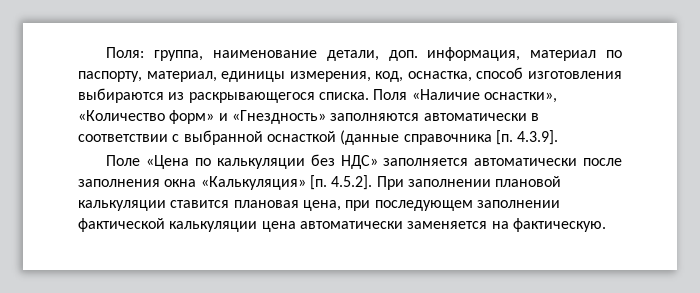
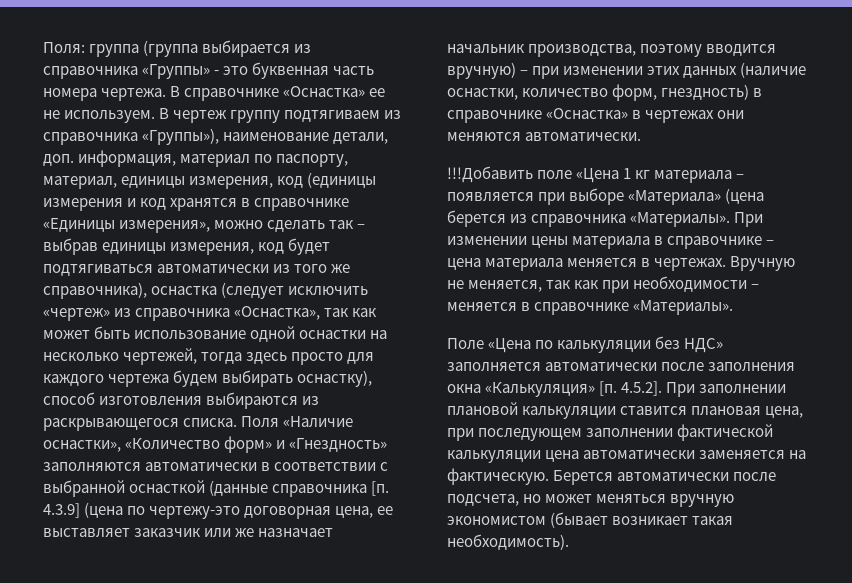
[154,50,204,61] группа, -> [89,40,312,57] [43,62,375,79] [43,86,386,101] [43,108,402,123] [43,128,220,145] группа (группа выбирается из справочника «Группы» - это буквенная часть номера чертежа. В справочнике «Оснастка» ее не используем. В чертеж группу подтягиваем из справочника «Группы»),
[375,71,472,82] код, оснастка, -> [277,172,377,188] [43,198,350,211] [43,218,366,233] [43,238,331,255] [43,264,351,276] [43,282,369,299] [43,306,378,321] [43,326,388,342] [43,348,375,365] [43,370,373,387] код (единицы измерения и код хранятся в справочнике «Единицы измерения», можно сделать так – выбрав единицы измерения, код будет подтягиваться автоматически из того же справочника), оснастка (следует исключить «чертеж» из справочника «Оснастка», так как может быть использование одной оснастки на несколько чертежей, тогда здесь просто для каждого чертежа будем выбирать оснастку),
[517,130,559,145] 4.3.9]. -> [43,502,394,519] [43,528,334,537] [447,44,777,57] [447,62,807,79] [447,84,763,101] [447,108,745,123] [447,132,642,141] [447,166,745,183] [447,188,765,205] [447,210,764,227] [447,236,775,249] [447,256,796,271] [447,276,760,293] [447,300,734,315] 4.3.9] (цена по чертежу-это договорная цена, ее выставляет заказчик или же назначает начальник производства, поэтому вводится вручную) – при изменении этих данных (наличие оснастки, количество форм, гнездность) в справочнике «Оснастка» в чертежах они меняются автоматически. // !!!Добавить поле «Цена 1 кг материала – появляется при выборе «Материала» (цена берется из справочника «Материалы». При изменении цены материала в справочнике – цена материала меняется в чертежах. Вручную не меняется, так как при необходимости – меняется в справочнике «Материалы».
(606, 225) none -> [553,470,777,485] [447,494,735,507] [447,512,734,528] [447,534,569,550] Берется автоматически после подсчета, но может меняться вручную экономистом (бывает возникает такая необходимость).

